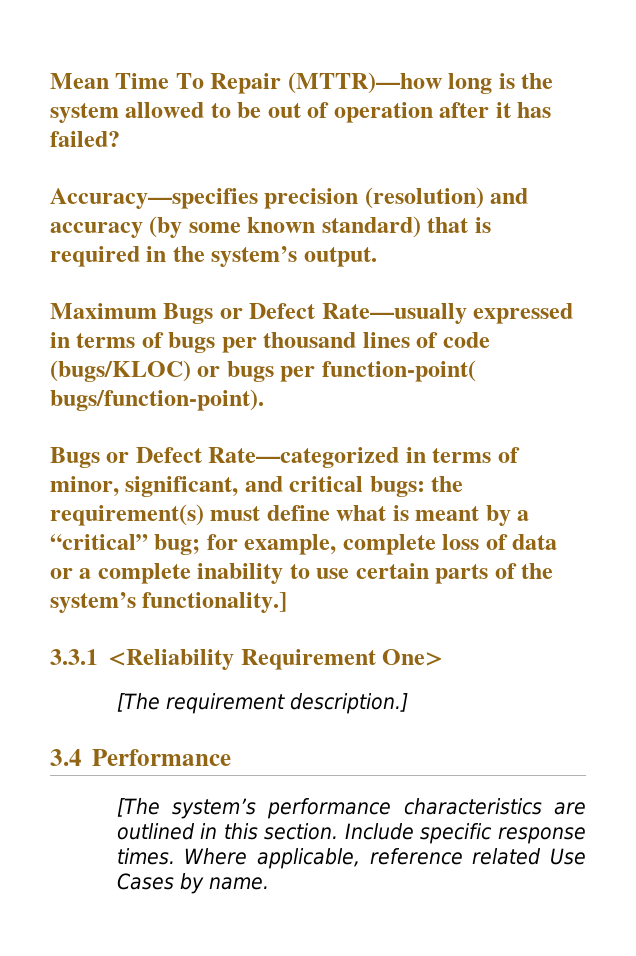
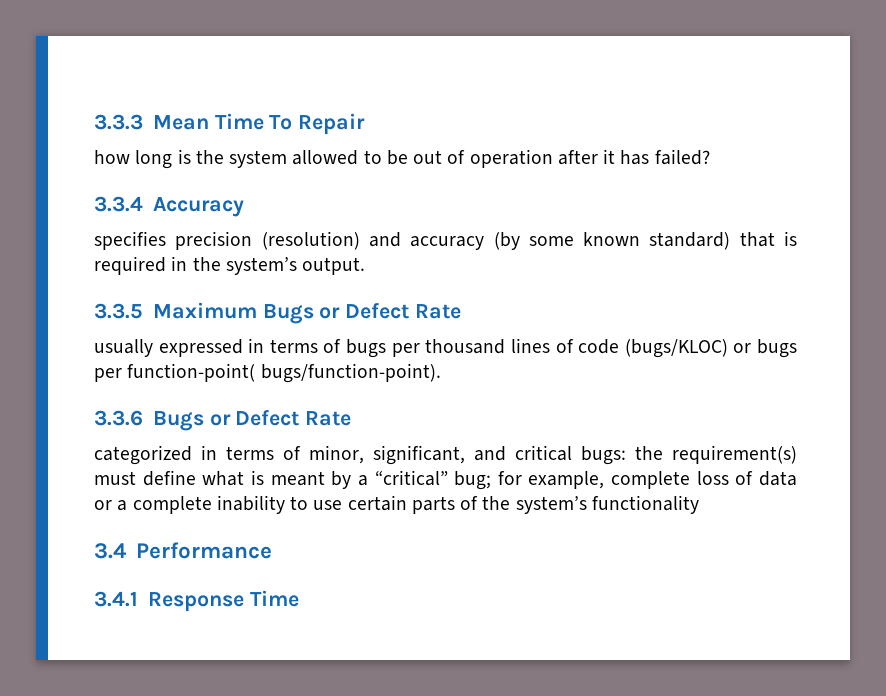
(50, 81) none -> [94,114,143,130] 3.3.3
[287,72,442,94] (MTTR)—how -> [94,150,130,164] // how
[50,188,258,209] Accuracy—specifies -> [94,196,244,217] [94,231,166,250] 3.3.4 Accuracy // specifies
(377, 256) none -> [94,303,143,319] 3.3.5
[321,303,467,324] Rate—usually -> [414,304,461,319] [94,339,153,357] Rate // usually
[50,447,400,468] Bugs or Defect Rate—categorized -> [94,410,352,431] [94,445,192,465] 3.3.6 Bugs or Defect Rate // categorized
[142,592,288,613] [50,649,444,670] [116,693,408,714] [50,749,232,766] [116,798,586,819] [116,823,586,844] [116,848,587,869] [116,873,269,894] functionality.] // 3.3.1 <Reliability Requirement One> // [The requirement description.] // 3.4 Performance // [The system’s performance characteristics are outlined in this section. Include specific response times. Where applicable, reference related Use Cases by name. -> [591,495,699,514] [94,542,272,559] [94,590,299,612] functionality // 3.4 Performance // 3.4.1 Response Time

